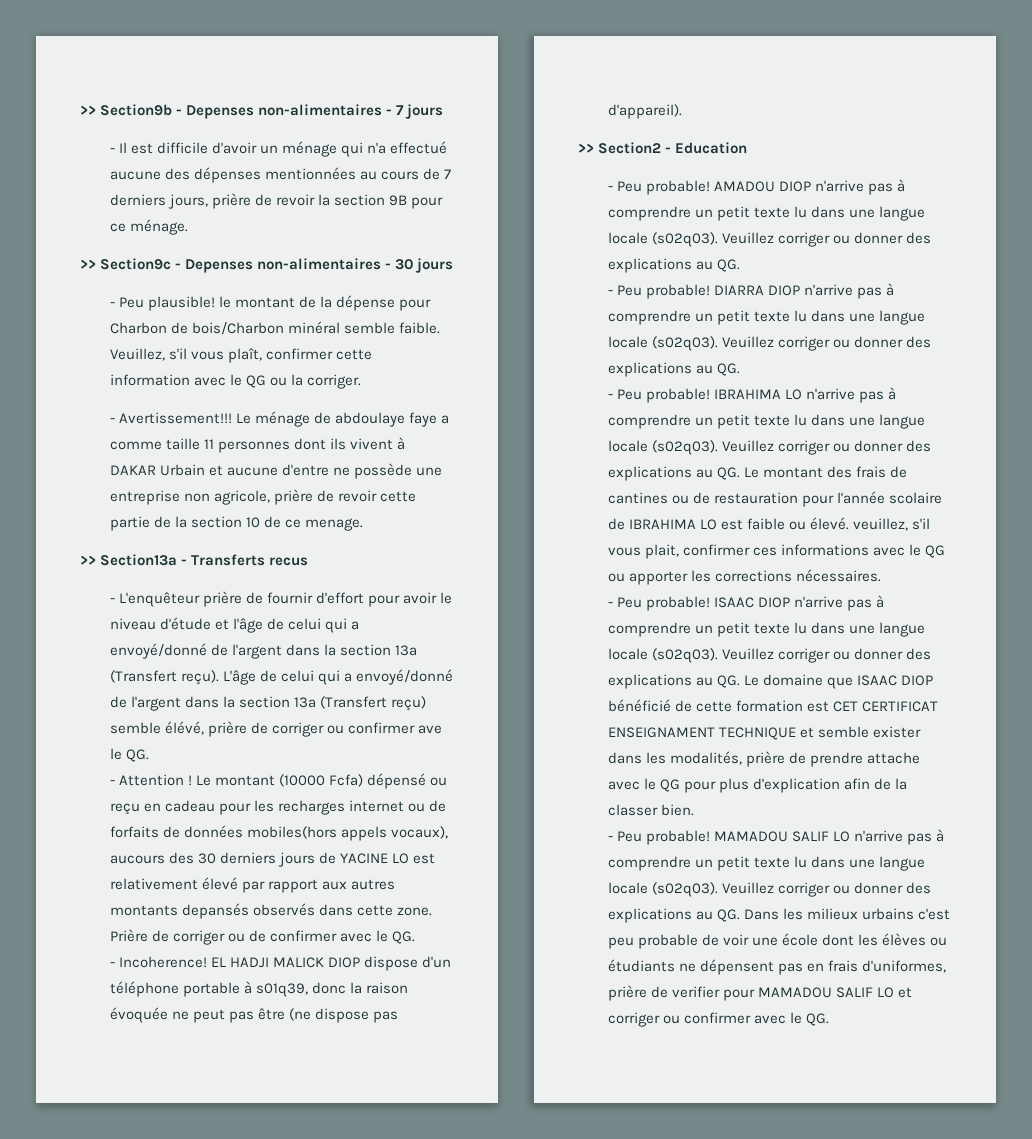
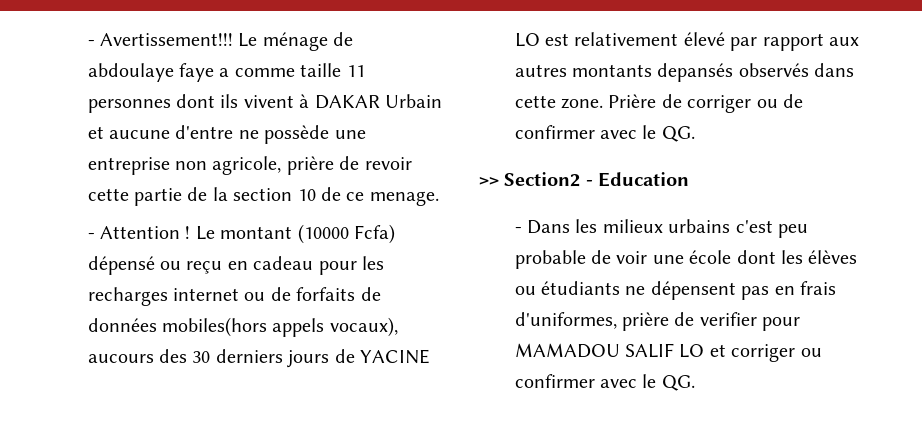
[80,104,444,119] [109,141,448,157] [109,167,452,183] [109,193,444,209] [109,219,188,235] [80,258,454,273] [109,295,432,311] [109,321,441,335] [109,348,373,363] [109,374,362,389] >> Section9b - Depenses non-alimentaires - 7 jours // - Il est difficile d'avoir un ménage qui n'a effectué aucune des dépenses mentionnées au cours de 7 derniers jours, prière de revoir la section 9B pour ce ménage. // >> Section9c - Depenses non-alimentaires - 30 jours // - Peu plausible! le montant de la dépense pour Charbon de bois/Charbon minéral semble faible. Veuillez, s'il vous plaît, confirmer cette information avec le QG ou la corriger. // -> (87, 43) none
[80,554,309,566] [109,591,453,607] [109,617,360,633] [109,643,418,659] [109,669,454,685] [109,696,427,711] [109,721,443,737] [109,748,149,762] // >> Section13a - Transferts recus // - L'enquêteur prière de fournir d'effort pour avoir le niveau d'étude et l'âge de celui qui a envoyé/donné de l'argent dans la section 13a (Transfert reçu). L'âge de celui qui a envoyé/donné de l'argent dans la section 13a (Transfert reçu) semble élévé, prière de corriger ou confirmer ave le QG. -> (439, 198) none
[109,956,452,971] [109,981,409,997] [109,1007,399,1023] [607,104,682,119] // - Incoherence! EL HADJI MALICK DIOP dispose d'un téléphone portable à s01q39, donc la raison évoquée ne peut pas être (ne dispose pas d'appareil). -> (695, 134) none
[616,179,906,195] [607,206,926,221] [607,232,932,247] [607,258,741,273] [607,283,895,299] [607,310,926,325] [607,336,932,351] [607,362,741,377] [607,387,897,403] [607,414,926,429] [607,440,932,455] [607,466,908,481] [607,491,943,507] [607,517,931,531] [607,544,946,559] [607,569,882,585] [607,595,885,611] [607,622,926,637] [607,648,932,663] [607,674,934,689] [607,699,939,712] [607,726,922,740] [607,751,921,767] [607,778,908,793] [607,804,694,816] [607,829,945,845] [607,856,926,871] [607,882,932,897] [607,908,741,923] Peu probable! AMADOU DIOP n'arrive pas à comprendre un petit texte lu dans une langue locale (s02q03). Veuillez corriger ou donner des explications au QG. // - Peu probable! DIARRA DIOP n'arrive pas à comprendre un petit texte lu dans une langue locale (s02q03). Veuillez corriger ou donner des explications au QG. // - Peu probable! IBRAHIMA LO n'arrive pas à comprendre un petit texte lu dans une langue locale (s02q03). Veuillez corriger ou donner des explications au QG. Le montant des frais de cantines ou de restauration pour l'année scolaire de IBRAHIMA LO est faible ou élevé. veuillez, s'il vous plait, confirmer ces informations avec le QG ou apporter les corrections nécessaires. // - Peu probable! ISAAC DIOP n'arrive pas à comprendre un petit texte lu dans une langue locale (s02q03). Veuillez corriger ou donner des explications au QG. Le domaine que ISAAC DIOP bénéficié de cette formation est CET CERTIFICAT ENSEIGNAMENT TECHNIQUE et semble exister dans les modalités, prière de prendre attache avec le QG pour plus d'explication afin de la classer bien. // - Peu probable! MAMADOU SALIF LO n'arrive pas à comprendre un petit texte lu dans une langue locale (s02q03). Veuillez corriger ou donner des explications au QG. -> (522, 230) none

